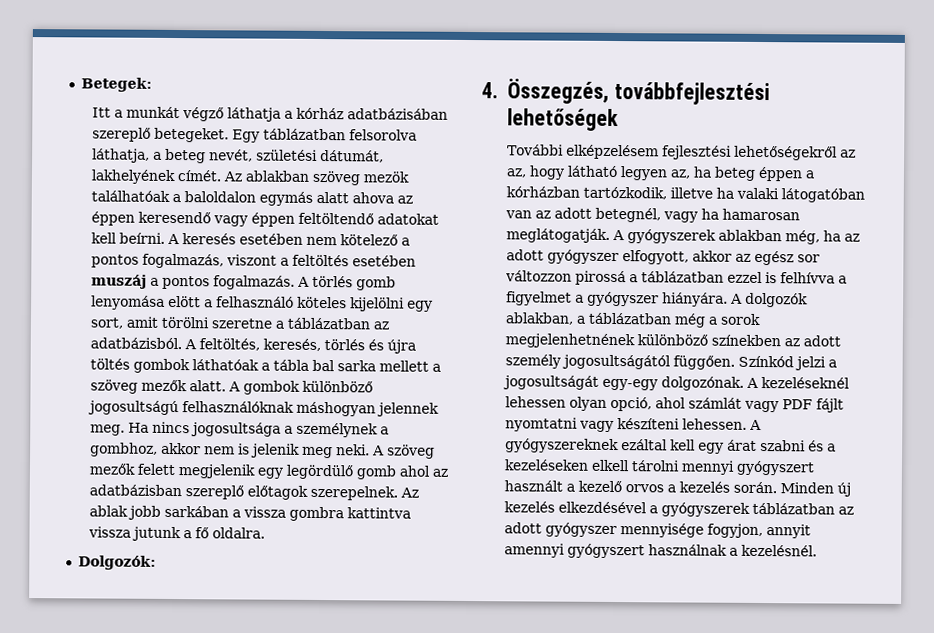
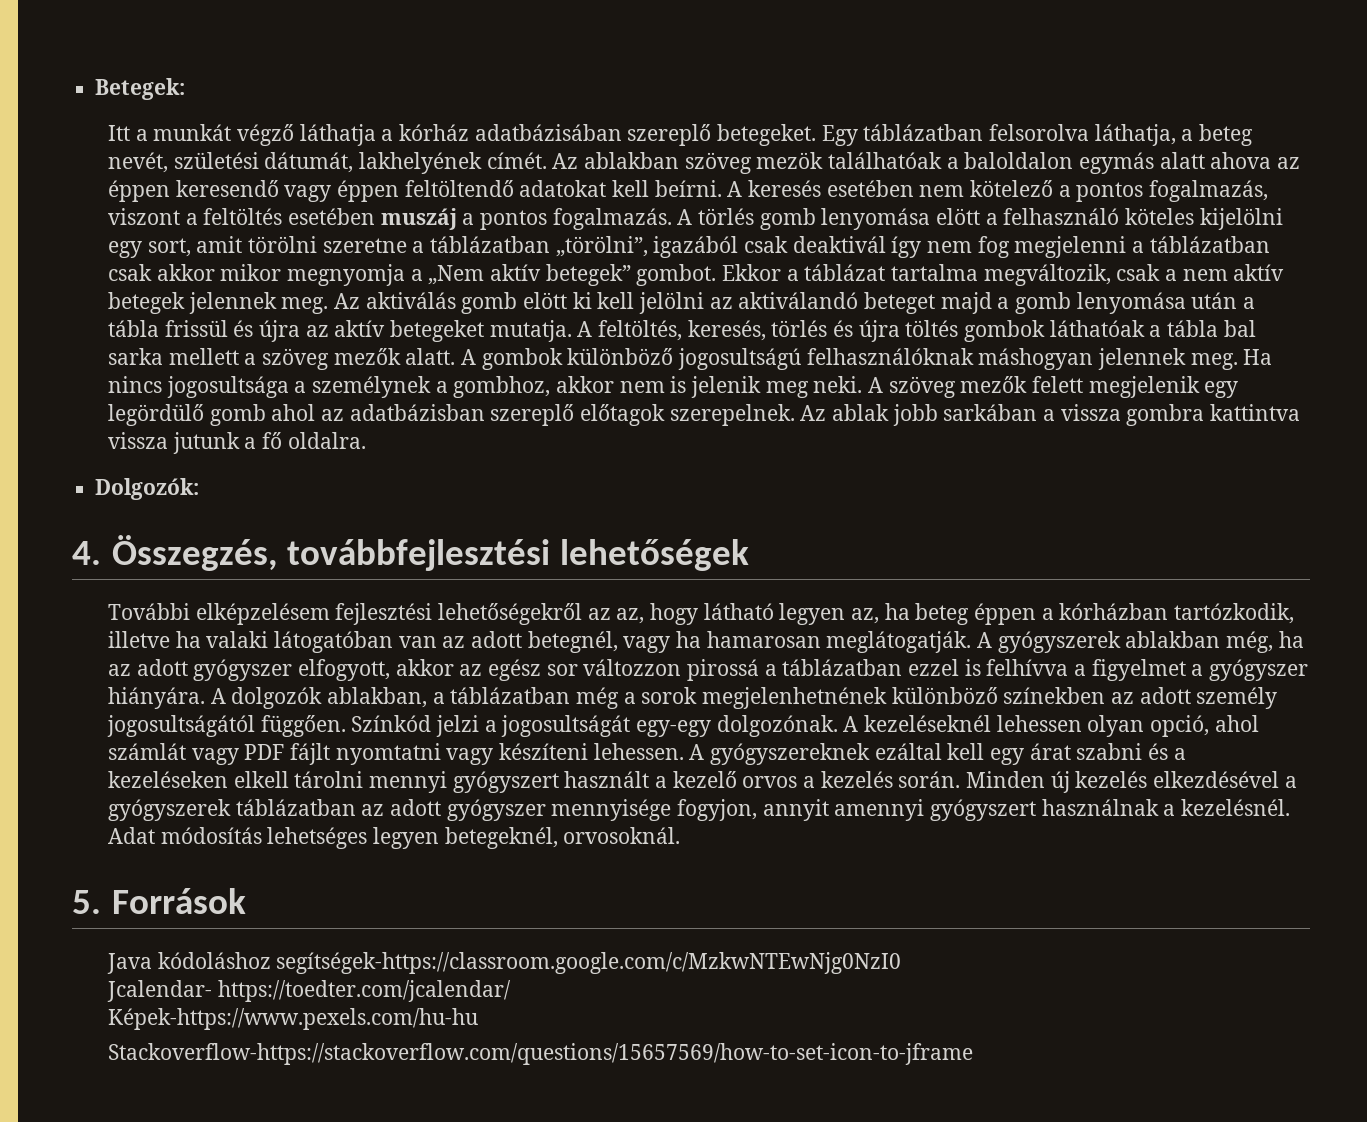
[372,321,389,330] [89,337,182,350] az adatbázisból. -> [555,236,1270,258] [108,264,1285,286] [108,292,1256,314] [108,320,572,342] „törölni”, igazából csak deaktivál így nem fog megjelenni a táblázatban csak akkor mikor megnyomja a „Nem aktív betegek” gombot. Ekkor a táblázat tartalma megváltozik, csak a nem aktív betegek jelennek meg. Az aktiválás gomb elött ki kell jelölni az aktiválandó beteget majd a gomb lenyomása után a tábla frissül és újra az aktív betegeket mutatja.
(817, 550) none -> [108,827,681,849] [72,888,246,914] [107,952,902,974] [107,980,511,1002] [108,1008,479,1030] [108,1043,974,1065] Adat módosítás lehetséges legyen betegeknél, orvosoknál. // 5. Források // Java kódoláshoz segítségek-https://classroom.google.com/c/MzkwNTEwNjg0NzI0 // Jcalendar- https://toedter.com/jcalendar/ // Képek-https://www.pexels.com/hu-hu // Stackoverflow-https://stackoverflow.com/questions/15657569/how-to-set-icon-to-jframe

